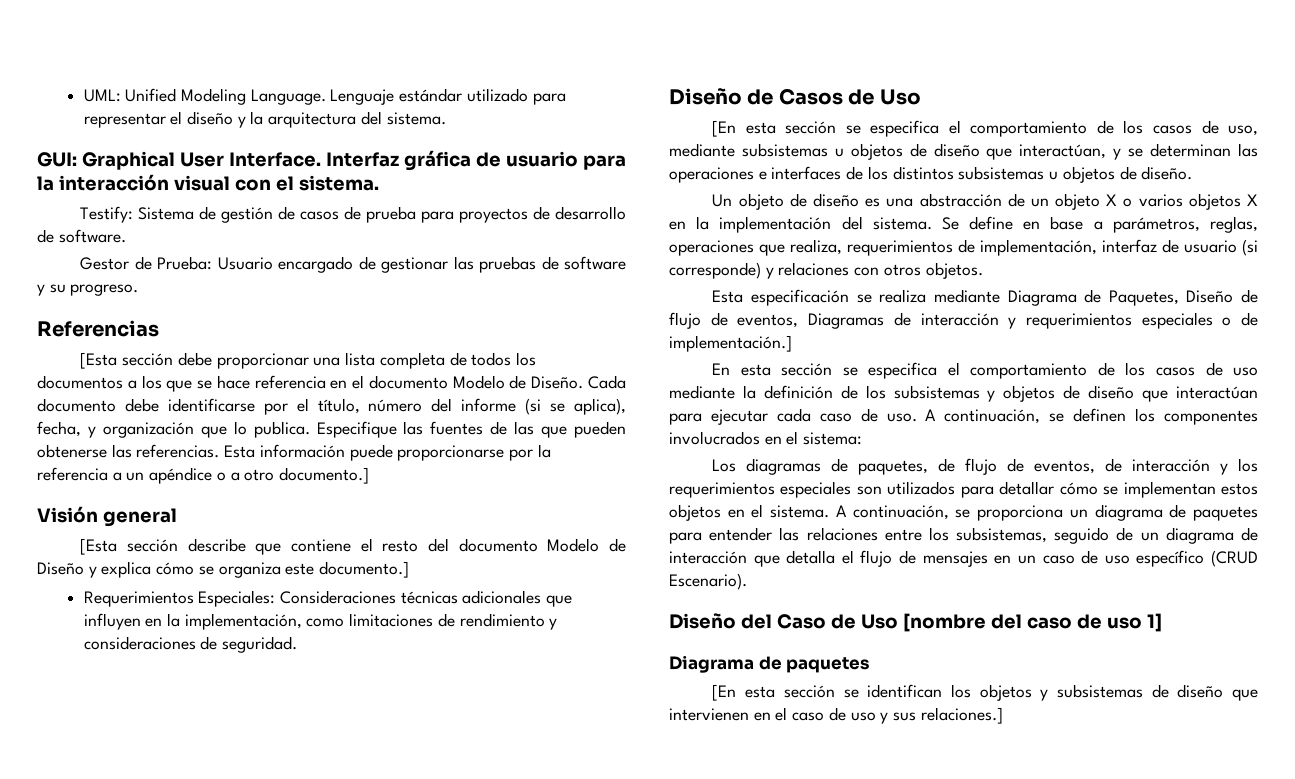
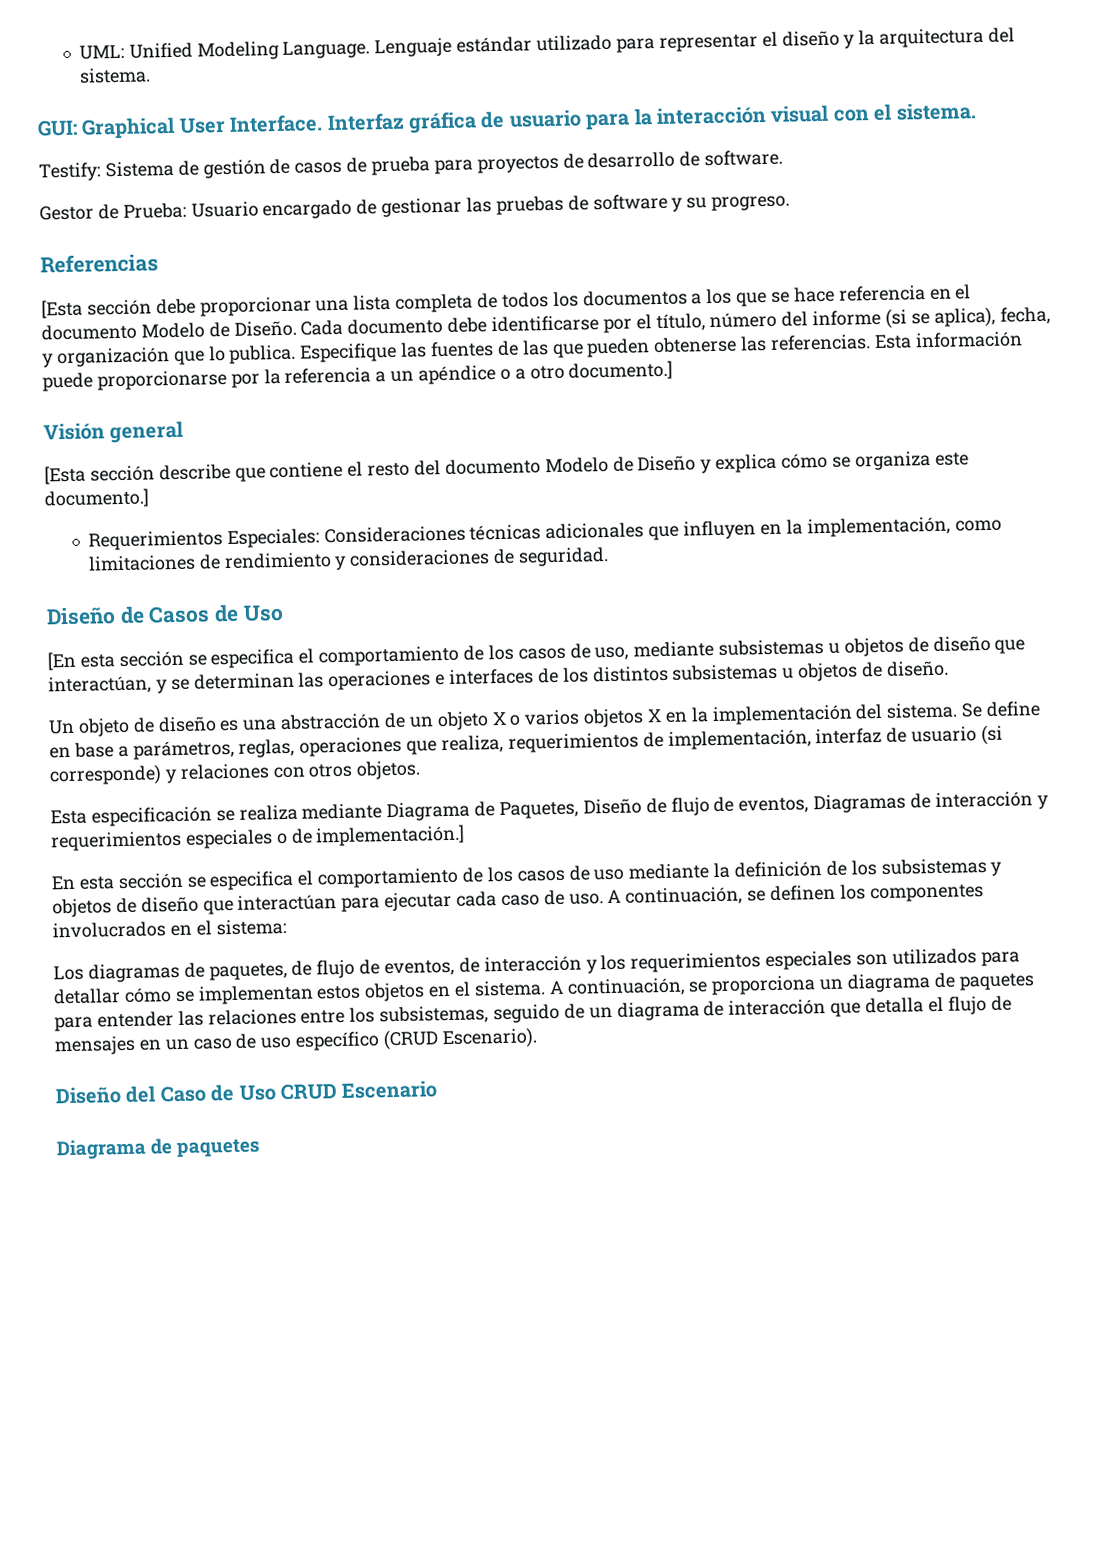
[902,613,1162,632] [669,655,870,673] [712,684,1258,701] [669,707,1003,724] [nombre del caso de uso 1] // Diagrama de paquetes // [En esta sección se identifican los objetos y subsistemas de diseño que intervienen en el caso de uso y sus relaciones.] -> [280,1080,438,1101] [56,1138,261,1161] CRUD Escenario // Diagrama de paquetes

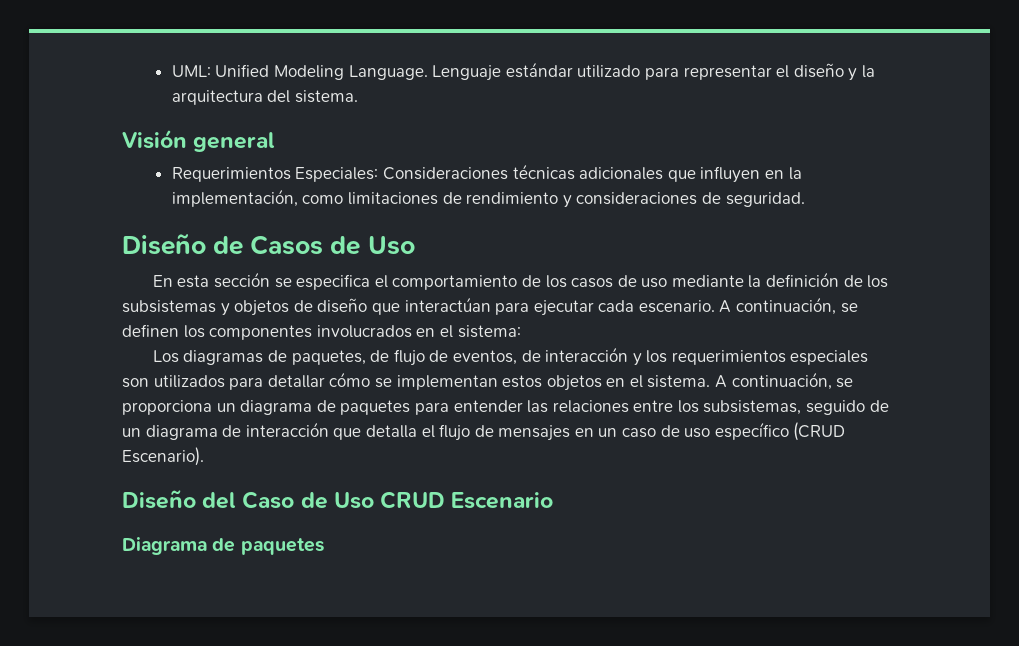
[37,102,976,140] [38,149,784,182] [39,193,791,221] [40,253,159,274] [41,284,972,319] [41,306,1051,341] [42,331,1023,368] [42,360,674,392] [43,420,185,444] [44,451,969,485] [44,488,149,509] GUI: Graphical User Interface. Interfaz gráfica de usuario para la interacción visual con el sistema. // Testify: Sistema de gestión de casos de prueba para proyectos de desarrollo de software. // Gestor de Prueba: Usuario encargado de gestionar las pruebas de software y su progreso. // Referencias // [Esta sección debe proporcionar una lista completa de todos los documentos a los que se hace referencia en el documento Modelo de Diseño. Cada documento debe identificarse por el título, número del informe (si se aplica), fecha, y organización que lo publica. Especifique las fuentes de las que pueden obtenerse las referencias. Esta información puede proporcionarse por la referencia a un apéndice o a otro documento.] // Visión general // [Esta sección describe que contiene el resto del documento Modelo de Diseño y explica cómo se organiza este documento.] -> [122,129,276,152] Visión general
[47,635,1026,671] [48,660,949,695] [48,701,1042,737] [49,724,1004,760] [49,760,422,787] [50,791,1049,827] [51,824,466,852] // [En esta sección se especifica el comportamiento de los casos de uso, mediante subsistemas u objetos de diseño que interactúan, y se determinan las operaciones e interfaces de los distintos subsistemas u objetos de diseño. // Un objeto de diseño es una abstracción de un objeto X o varios objetos X en la implementación del sistema. Se define en base a parámetros, reglas, operaciones que realiza, requerimientos de implementación, interfaz de usuario (si corresponde) y relaciones con otros objetos. // Esta especificación se realiza mediante Diagrama de Paquetes, Diseño de flujo de eventos, Diagramas de interacción y requerimientos especiales o de implementación.] -> (415, 245) none
[500,889,604,907] caso de uso. -> [638,300,715,313] escenario.

